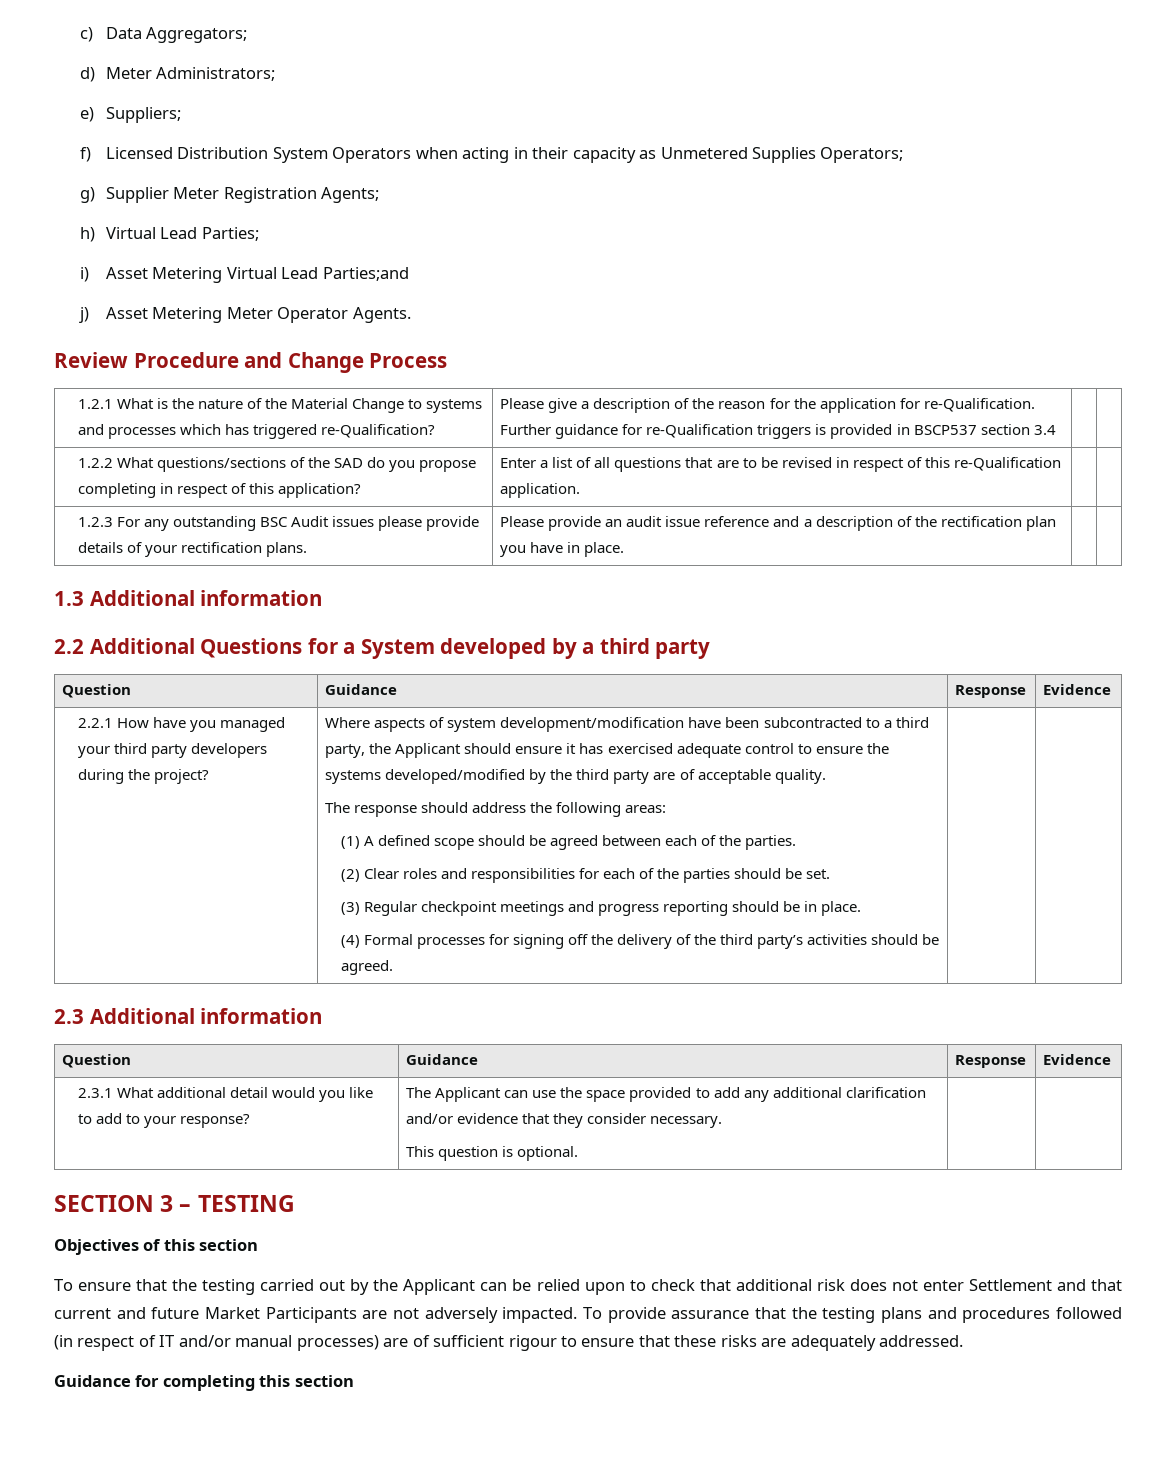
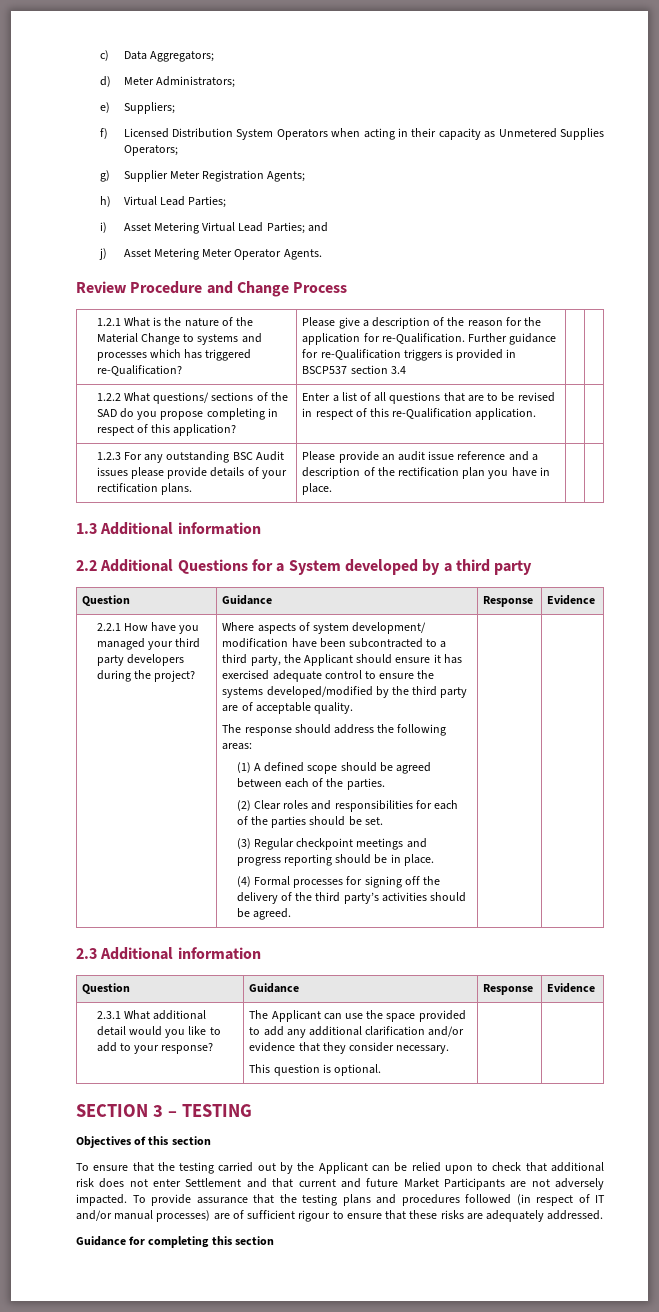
[322,267,409,281] Parties;and -> [266,222,328,234] Parties; and
[156,457,286,472] questions/sections -> [153,392,254,404] questions/ sections
[500,717,685,732] development/modification -> [352,622,427,634] [222,638,289,648] development/ modification

